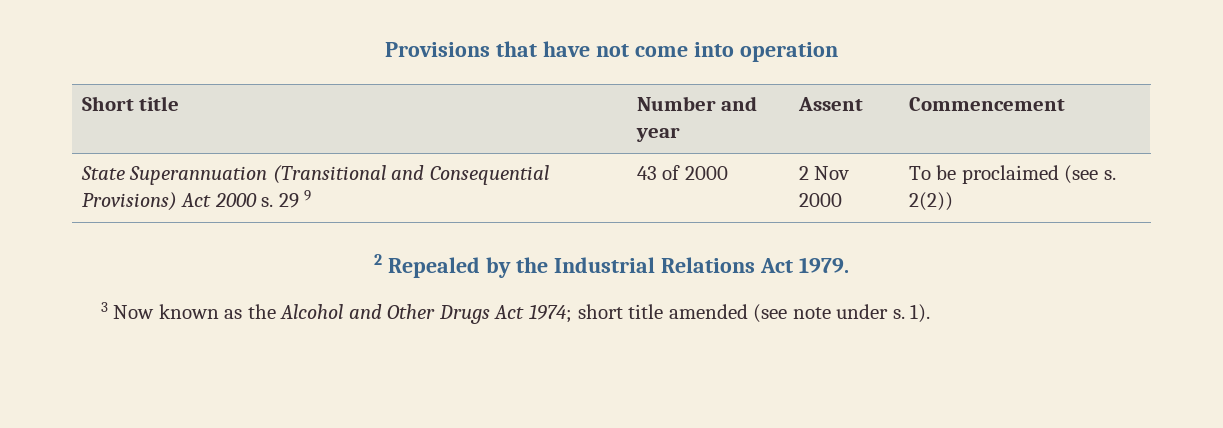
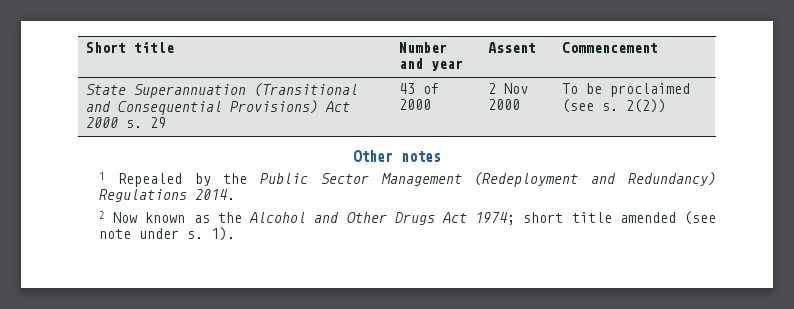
[385,41,838,62] Provisions that have not come into operation // -> (85, 47) none
[304,190,312,201] 9 -> (166, 122) none
[374,254,849,278] [100,302,108,312] 2 Repealed by the Industrial Relations Act 1979. // 3 -> [353,150,441,162] [99,172,716,187] [99,189,236,202] [99,211,106,219] Other notes // 1 Repealed by the Public Sector Management (Redeployment and Redundancy) Regulations 2014. // 2

